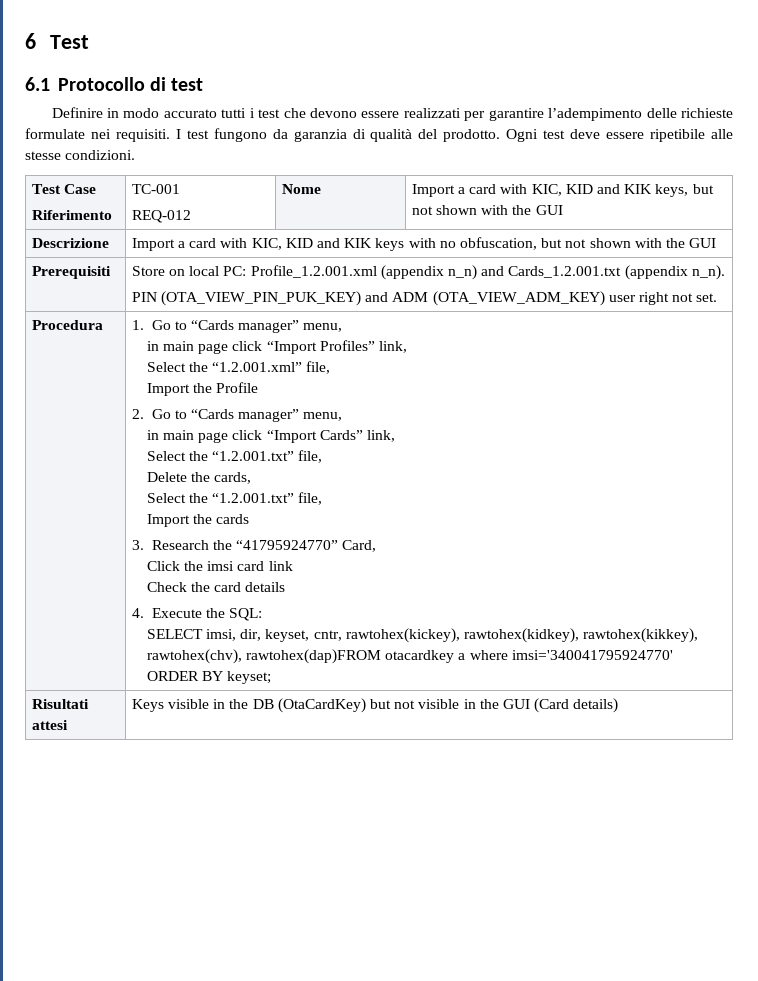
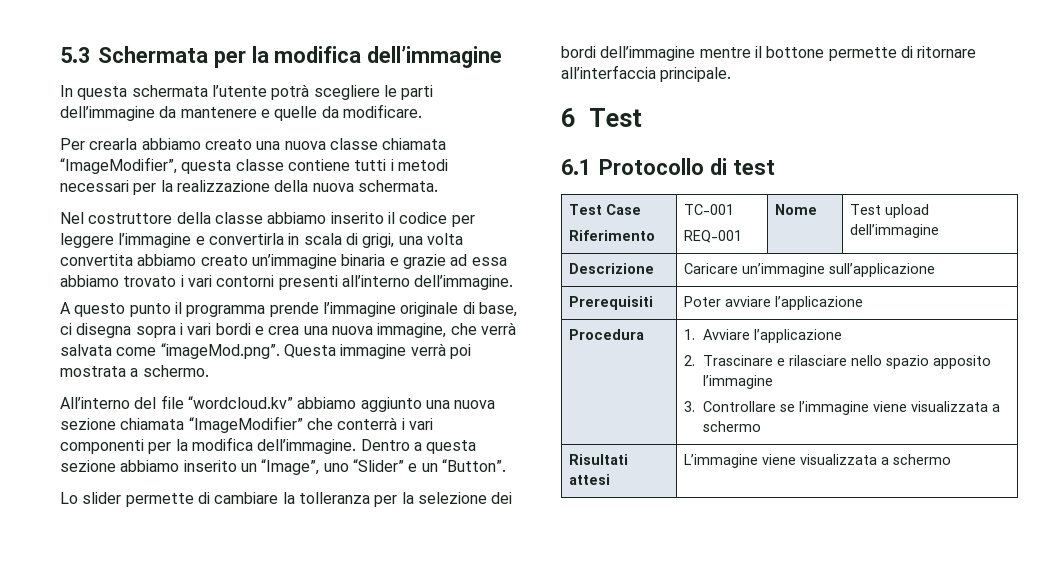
(25, 41) none -> [60,46,503,68] [60,84,434,100] [60,104,422,121] [60,138,447,150] [60,157,448,174] [60,180,438,195] [60,212,475,227] [60,233,463,248] [60,254,507,269] [60,275,514,290] [60,302,517,317] [60,322,516,338] [60,343,471,359] [60,365,209,377] [60,395,496,412] [60,416,433,433] [60,437,477,454] [60,459,506,475] [60,492,513,507] [561,46,977,61] [561,65,732,82] 5.3 Schermata per la modifica dell’immagine // In questa schermata l’utente potrà scegliere le parti dell’immagine da mantenere e quelle da modificare. // Per crearla abbiamo creato una nuova classe chiamata “ImageModifier”, questa classe contiene tutti i metodi necessari per la realizzazione della nuova schermata. // Nel costruttore della classe abbiamo inserito il codice per leggere l’immagine e convertirla in scala di grigi, una volta convertita abbiamo creato un’immagine binaria e grazie ad essa abbiamo trovato i vari contorni presenti all’interno dell’immagine. // A questo punto il programma prende l’immagine originale di base, ci disegna sopra i vari bordi e crea una nuova immagine, che verrà salvata come “imageMod.png”. Questa immagine verrà poi mostrata a schermo. // All’interno del file “wordcloud.kv” abbiamo aggiunto una nuova sezione chiamata “ImageModifier” che conterrà i vari componenti per la modifica dell’immagine. Dentro a questa sezione abbiamo inserito un “Image”, uno “Slider” e un “Button”. // Lo slider permette di cambiare la tolleranza per la selezione dei bordi dell’immagine mentre il bottone permette di ritornare all’interfaccia principale. //
[51,107,733,121] [25,128,734,142] [25,150,136,160] // Definire in modo accurato tutti i test che devono essere realizzati per garantire l’adempimento delle richieste formulate nei requisiti. I test fungono da garanzia di qualità del prodotto. Ogni test deve essere ripetibile alle stesse condizioni. -> (775, 167) none
[131,210,191,223] REQ-012 -> [684,230,743,243] REQ-001
[411,184,714,197] [411,205,563,215] [31,238,109,248] [131,237,717,251] [31,266,111,279] [131,265,725,280] [131,291,718,306] [31,320,103,330] [131,320,343,333] [146,340,407,354] [146,361,331,374] [146,382,259,396] [131,409,343,422] [146,430,395,443] [146,450,323,463] [146,472,252,484] [146,492,323,505] [146,514,250,527] [131,540,377,552] [146,561,293,571] [146,582,286,592] [131,608,263,621] [146,628,699,643] [146,649,673,664] [146,671,272,684] [31,699,89,709] [31,720,68,730] [131,698,619,713] Import a card with KIC, KID and KIK keys, but not shown with the GUI // Descrizione | Import a card with KIC, KID and KIK keys with no obfuscation, but not shown with the GUI // Prerequisiti | Store on local PC: Profile_1.2.001.xml (appendix n_n) and Cards_1.2.001.txt (appendix n_n). // PIN (OTA_VIEW_PIN_PUK_KEY) and ADM (OTA_VIEW_ADM_KEY) user right not set. // Procedura | 1. Go to “Cards manager” menu, // in main page click “Import Profiles” link, // Select the “1.2.001.xml” file, // Import the Profile // 2. Go to “Cards manager” menu, // in main page click “Import Cards” link, // Select the “1.2.001.txt” file, // Delete the cards, // Select the “1.2.001.txt” file, // Import the cards // 3. Research the “41795924770” Card, // Click the imsi card link // Check the card details // 4. Execute the SQL: // SELECT imsi, dir, keyset, cntr, rawtohex(kickey), rawtohex(kidkey), rawtohex(kikkey), rawtohex(chv), rawtohex(dap)FROM otacardkey a where imsi='340041795924770' ORDER BY keyset; // Risultati attesi | Keys visible in the DB (OtaCardKey) but not visible in the GUI (Card details) -> [850,204,930,218] [850,224,940,238] [569,263,655,274] [684,263,936,277] [569,296,654,310] [684,296,864,310] [569,329,645,340] [684,329,842,343] [684,355,991,369] [702,375,773,389] [684,401,1000,415] [702,421,761,432] [569,454,629,465] [569,474,611,485] [684,454,952,468] Test upload dell’immagine // Descrizione | Caricare un’immagine sull’applicazione // Prerequisiti | Poter avviare l’applicazione // Procedura | 1. Avviare l’applicazione // 2. Trascinare e rilasciare nello spazio apposito l’immagine // 3. Controllare se l’immagine viene visualizzata a schermo // Risultati attesi | L’immagine viene visualizzata a schermo

